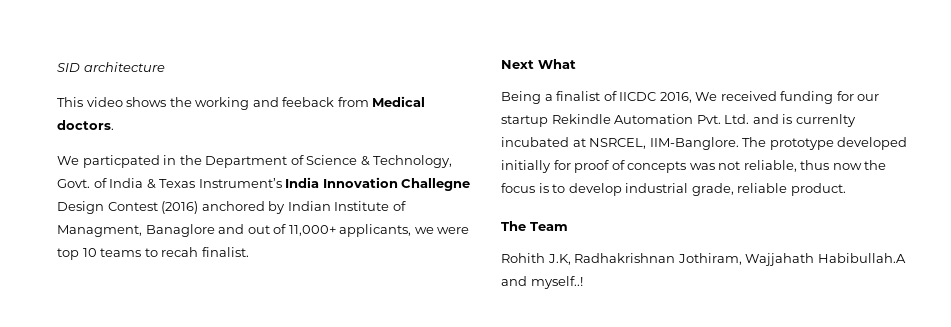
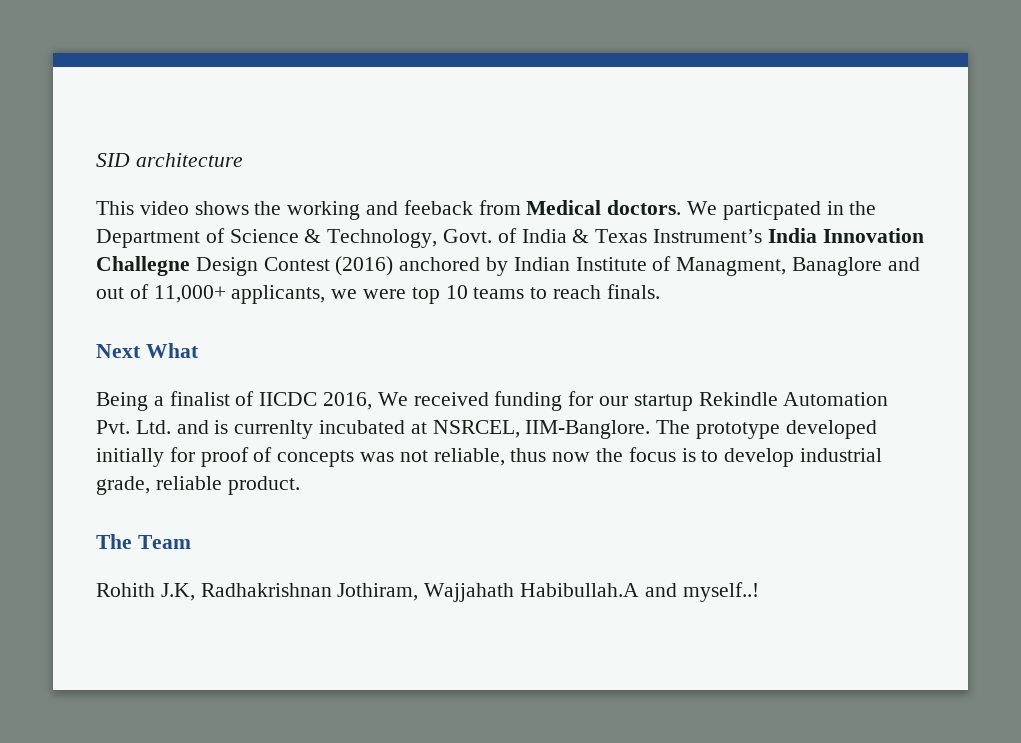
(114, 125) // -> (682, 207) none
[161,247,249,257] recah finalist. -> [553,284,660,299] reach finals.

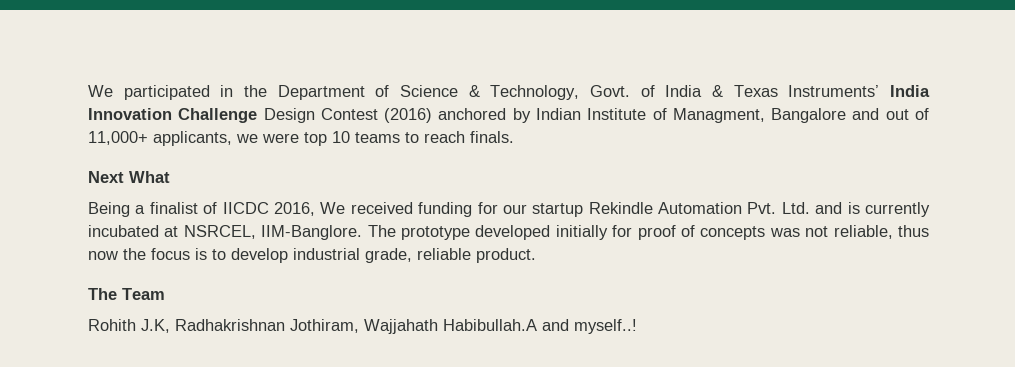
[96,153,243,167] [96,200,821,220] SID architecture // This video shows the working and feeback from Medical doctors. We particpated -> [88,85,210,100] We participated
[653,229,763,243] Instrument’s -> [788,85,880,97] Instruments’
[96,256,190,276] Challegne -> [178,108,258,123] Challenge
[792,257,883,276] Banaglore -> [771,108,847,123] Bangalore
[234,420,314,439] currenlty -> [865,202,931,217] currently

